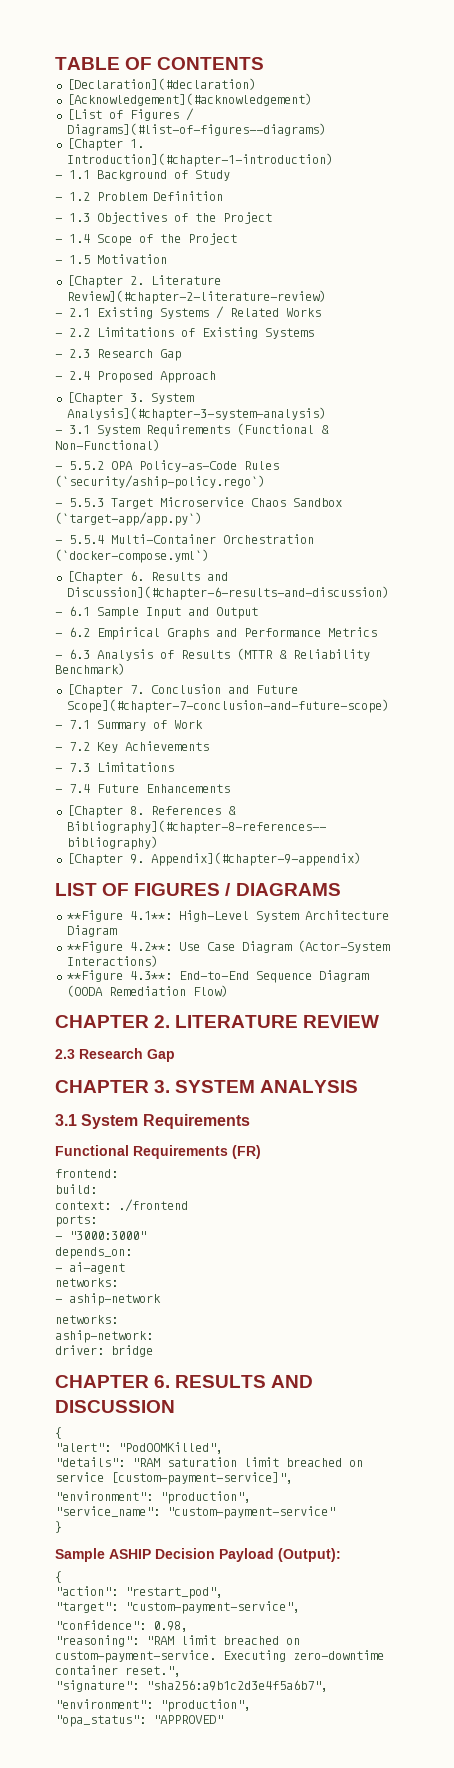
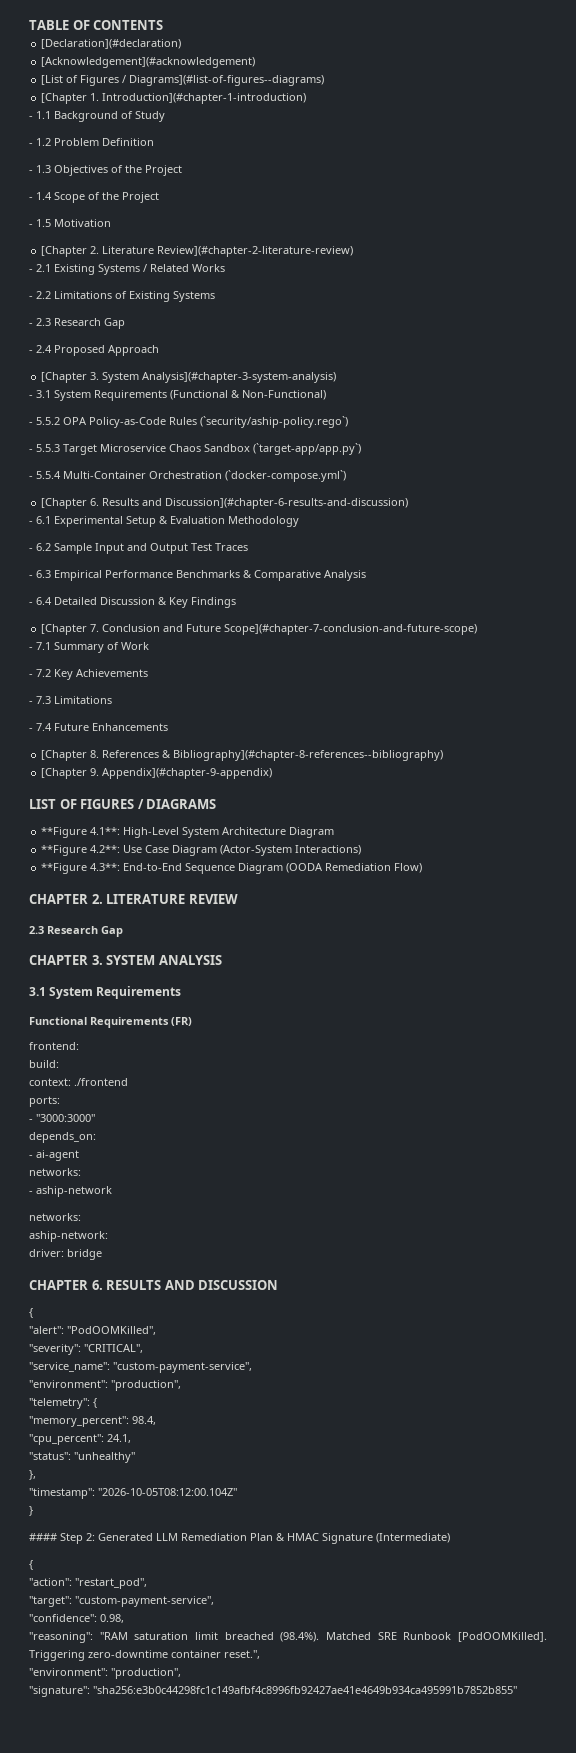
[97,607,258,619] [55,627,377,640] [55,648,370,661] [55,663,125,675] Sample Input and Output // - 6.2 Empirical Graphs and Performance Metrics // - 6.3 Analysis of Results (MTTR & Reliability Benchmark) -> [54,516,299,527] [29,543,248,554] [29,570,366,581] [29,597,236,608] Experimental Setup & Evaluation Methodology // - 6.2 Sample Input and Output Test Traces // - 6.3 Empirical Performance Benchmarks & Comparative Analysis // - 6.4 Detailed Discussion & Key Findings
[55,1457,363,1467] [55,1472,293,1485] [55,1491,251,1504] [55,1506,335,1519] [55,1521,62,1533] [55,1548,341,1562] "details": "RAM saturation limit breached on service [custom-payment-service]", // "environment": "production", // "service_name": "custom-payment-service" // } // Sample ASHIP Decision Payload (Output): -> [29,1344,143,1355] [29,1362,252,1373] [29,1380,181,1391] [29,1398,97,1409] [29,1416,156,1427] [29,1434,131,1445] [29,1452,135,1463] [29,1470,36,1480] [29,1488,237,1499] [29,1506,33,1516] [29,1533,450,1544] "severity": "CRITICAL", // "service_name": "custom-payment-service", // "environment": "production", // "telemetry": { // "memory_percent": 98.4, // "cpu_percent": 24.1, // "status": "unhealthy" // }, // "timestamp": "2026-10-05T08:12:00.104Z" // } // #### Step 2: Generated LLM Remediation Plan & HMAC Signature (Intermediate)
[181,1635,300,1645] [55,1650,286,1663] limit breached on custom-payment-service. Executing -> [134,1632,547,1642] [29,1650,85,1661] saturation limit breached (98.4%). Matched SRE Runbook [PodOOMKilled]. Triggering
[55,1680,328,1692] [55,1699,251,1712] [55,1715,223,1727] // "signature": "sha256:a9b1c2d3e4f5a6b7", // "environment": "production", // "opa_status": "APPROVED" -> [29,1668,181,1679] [29,1686,517,1697] // "environment": "production", // "signature": "sha256:e3b0c44298fc1c149afbf4c8996fb92427ae41e4649b934ca495991b7852b855"

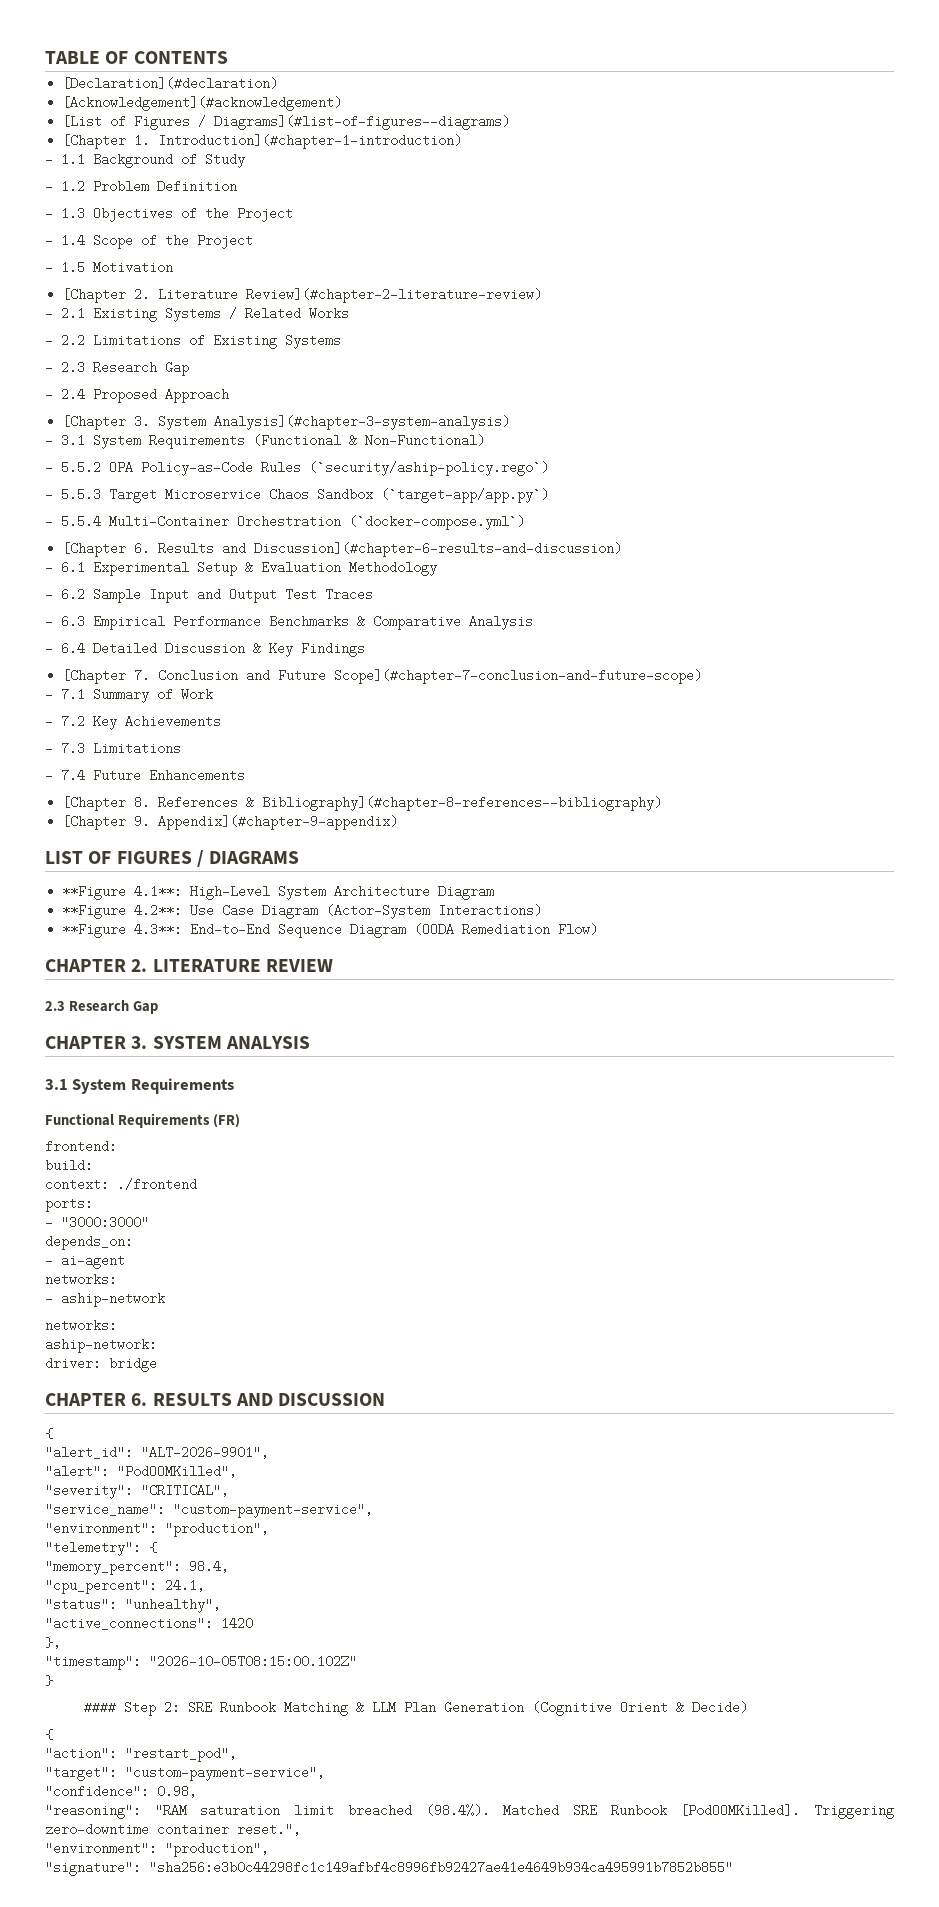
(33, 1313) none -> [45,1446,269,1459] // "alert_id": "ALT-2026-9901",
[74,1452,135,1463] "unhealthy" -> [125,1598,221,1613] [45,1617,253,1630] "unhealthy", // "active_connections": 1420
[98,1488,237,1496] "2026-10-05T08:12:00.104Z" -> [149,1655,357,1668] "2026-10-05T08:15:00.102Z"
[98,1533,450,1544] Generated LLM Remediation Plan & HMAC Signature (Intermediate) -> [188,1701,749,1716] SRE Runbook Matching & LLM Plan Generation (Cognitive Orient & Decide)

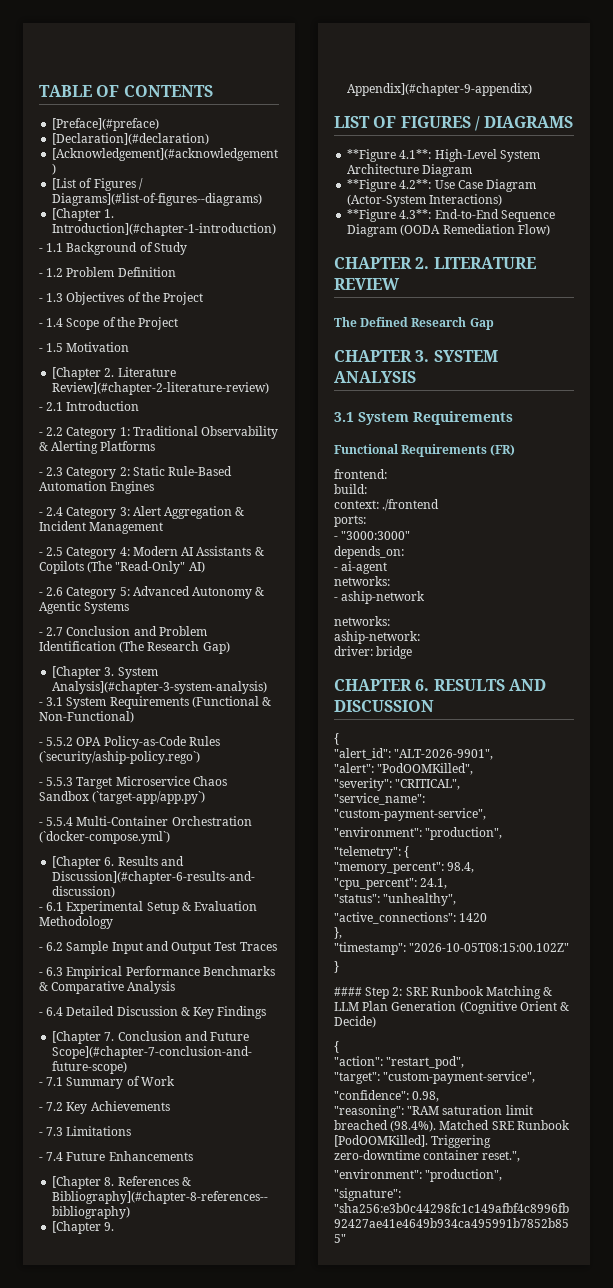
(228, 57) none -> [52,118,160,131] // [Preface](#preface)
[93,307,349,322] [45,334,341,349] [45,361,189,376] [45,388,229,403] Existing Systems / Related Works // - 2.2 Limitations of Existing Systems // - 2.3 Research Gap // - 2.4 Proposed Approach -> [66,401,140,411] [39,426,279,439] [39,441,156,454] [39,466,233,479] [39,481,155,494] [39,506,245,519] [39,521,164,534] [39,546,264,559] [39,561,205,574] [39,586,265,599] [39,601,130,614] [39,626,207,636] [39,641,230,654] Introduction // - 2.2 Category 1: Traditional Observability & Alerting Platforms // - 2.3 Category 2: Static Rule-Based Automation Engines // - 2.4 Category 3: Alert Aggregation & Incident Management // - 2.5 Category 4: Modern AI Assistants & Copilots (The "Read-Only" AI) // - 2.6 Category 5: Advanced Autonomy & Agentic Systems // - 2.7 Conclusion and Problem Identification (The Research Gap)
[45,1001,65,1011] 2.3 -> [334,317,409,327] The Defined

